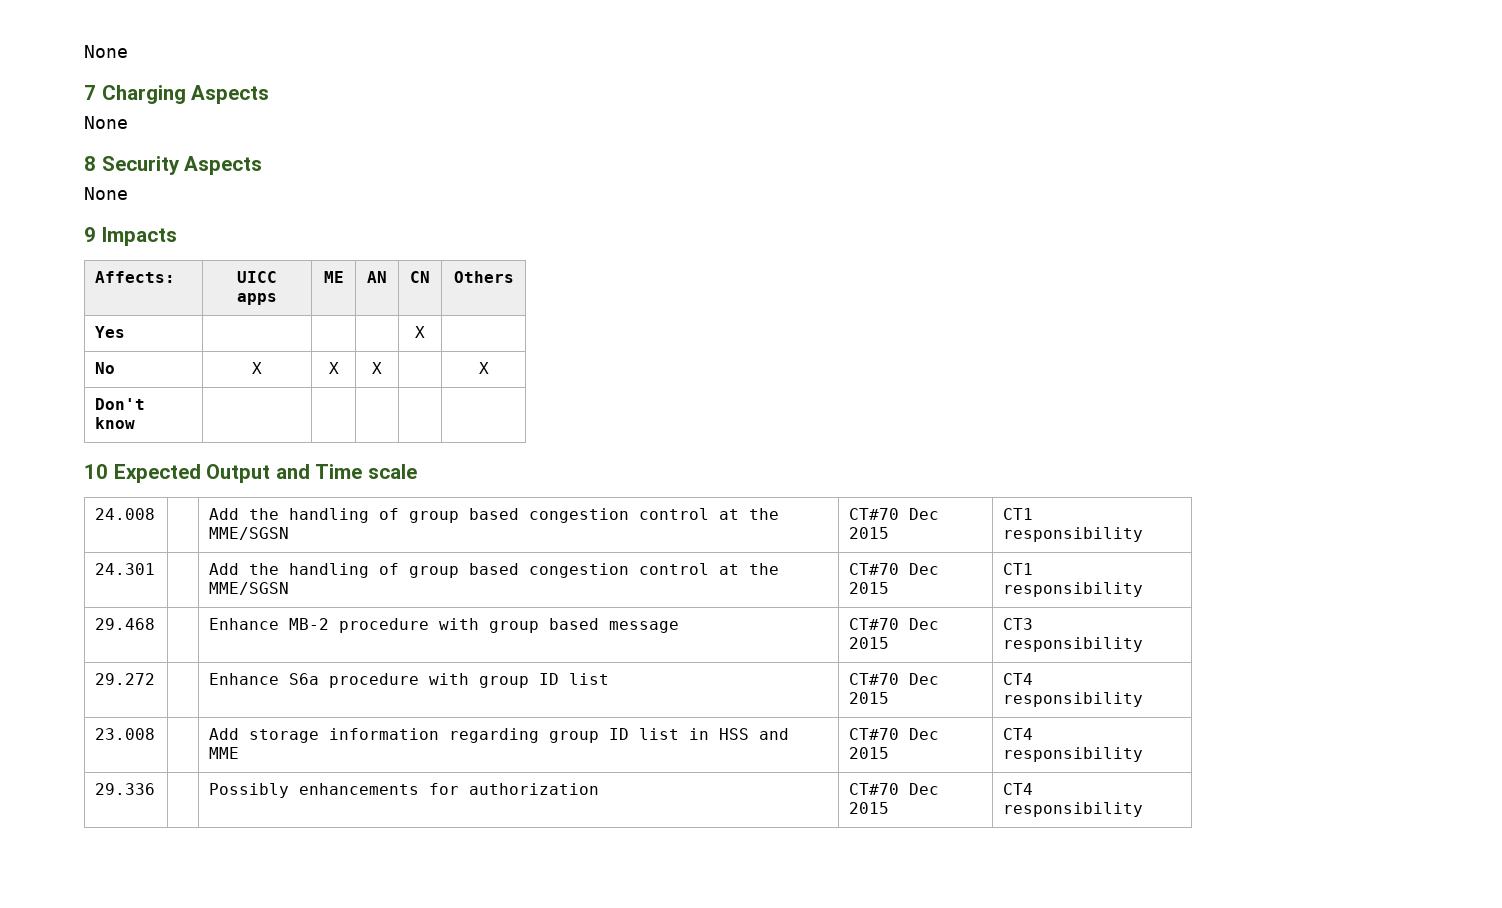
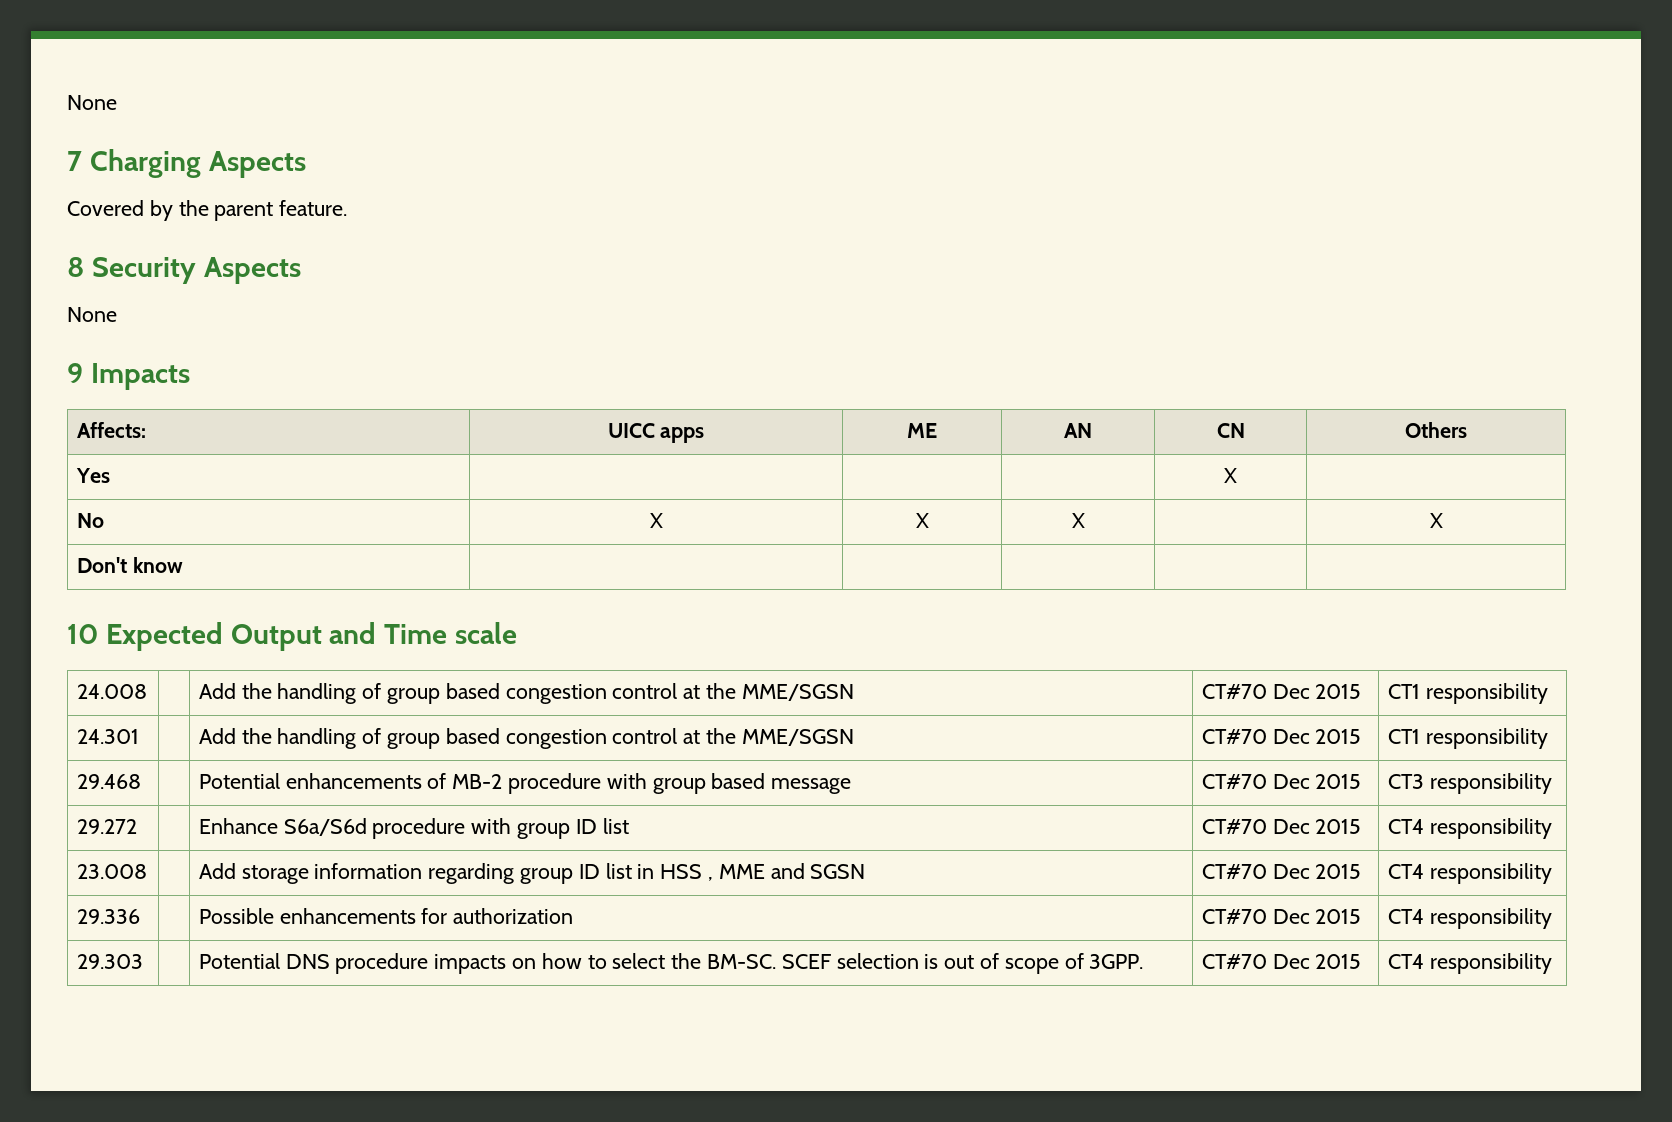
[84,116,128,129] // None -> [67,200,348,221] // Covered by the parent feature.
[209,618,280,630] Enhance -> [198,773,447,789] Potential enhancements of
[289,673,320,685] S6a -> [283,818,367,836] S6a/S6d
[759,728,790,740] [209,747,240,759] and MME -> [708,863,866,881] , MME and SGSN
[209,783,290,798] Possibly -> [198,908,274,924] Possible
(1144, 809) none -> [76,954,143,969] [198,953,1144,974] [1201,954,1362,969] [1387,953,1552,974] // 29.303 | | Potential DNS procedure impacts on how to select the BM-SC. SCEF selection is out of scope of 3GPP. | CT#70 Dec 2015 | CT4 responsibility

